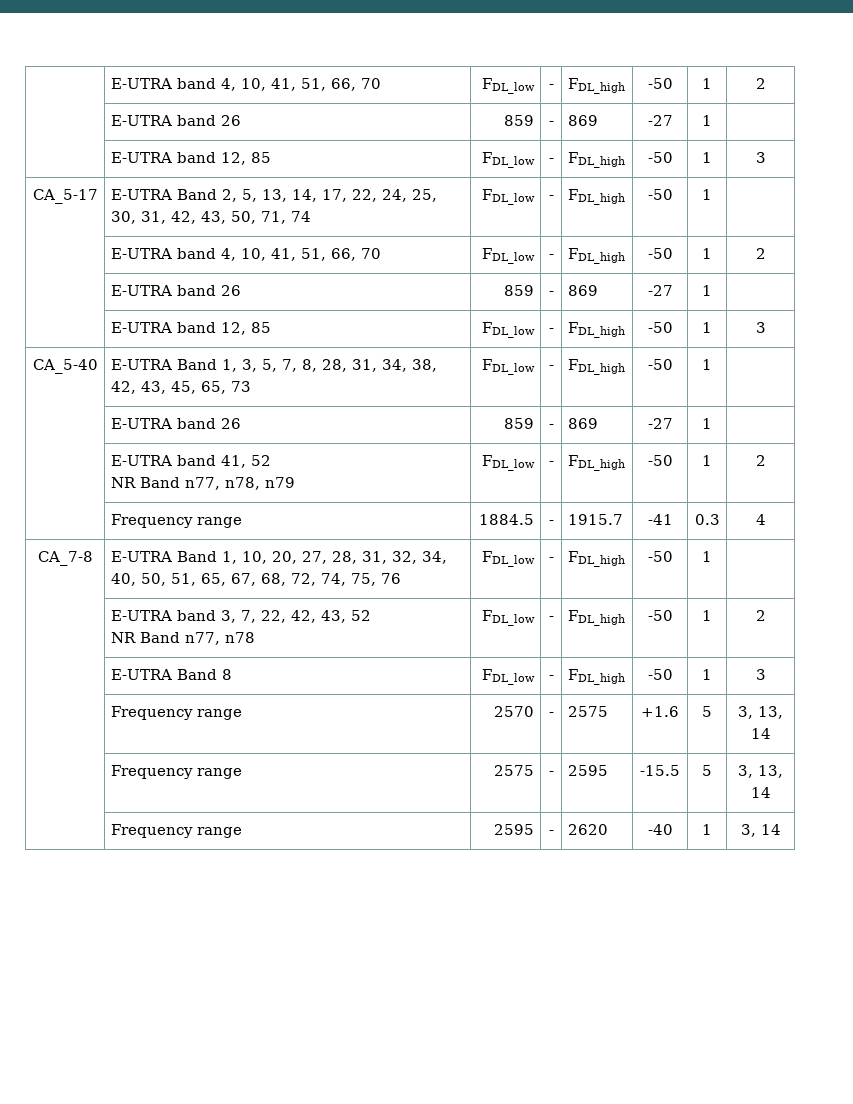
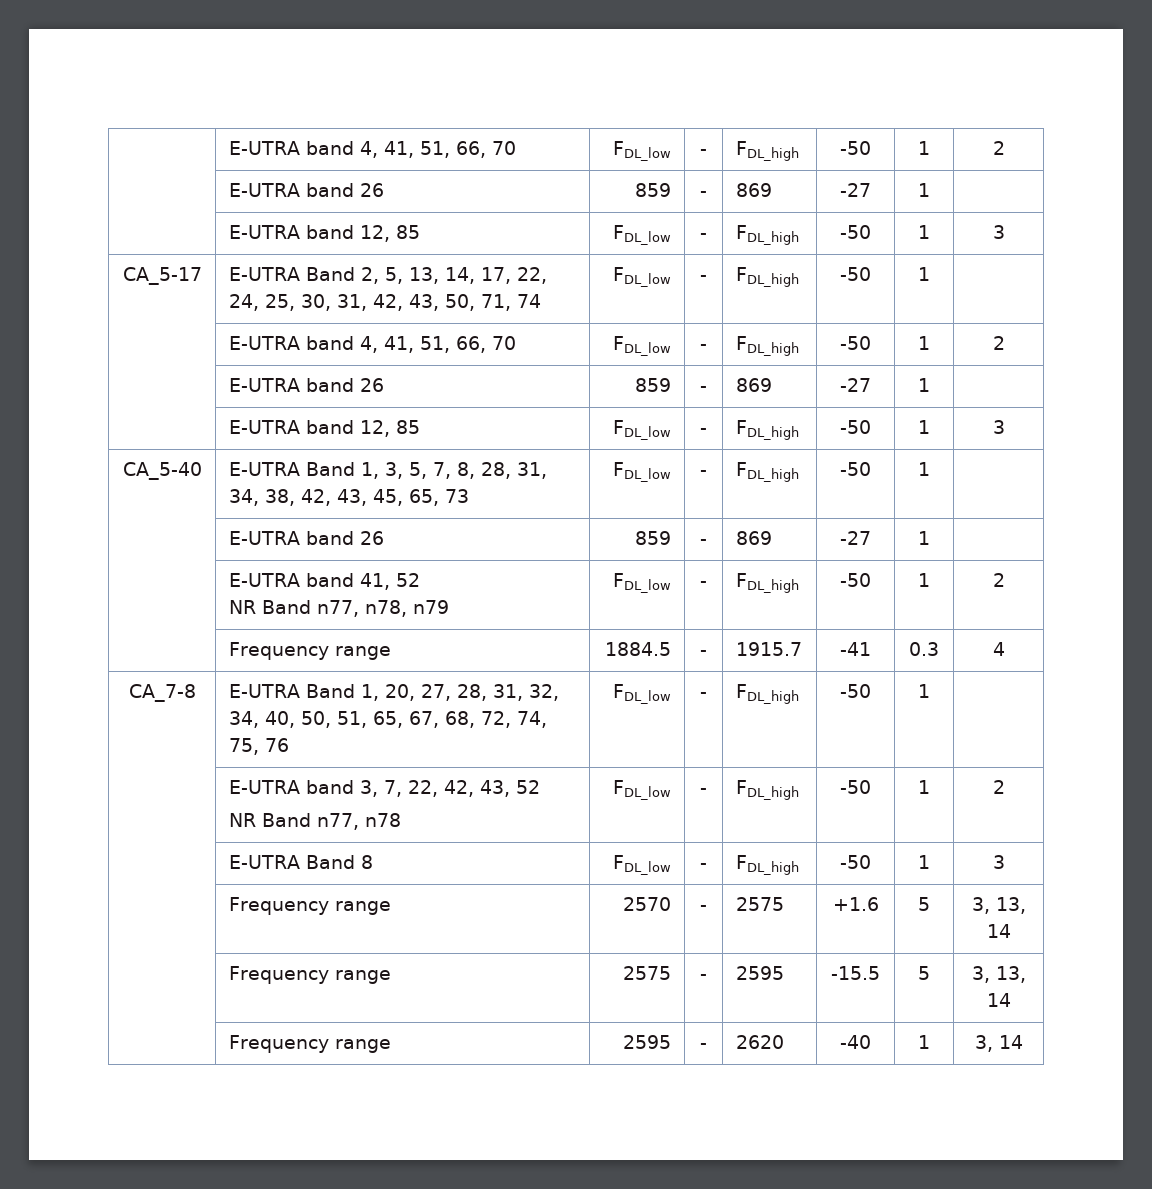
[110,78,266,91] | E-UTRA band 4, 10, -> [228,141,378,158] | E-UTRA band 4,
[240,248,266,261] 10, -> (378, 344) none
[241,551,267,564] 10, -> (379, 692) none

